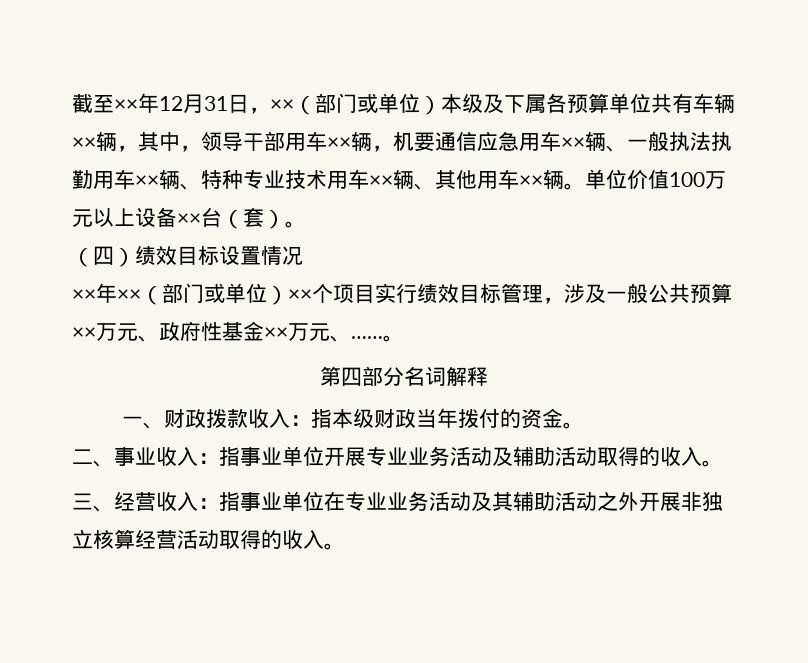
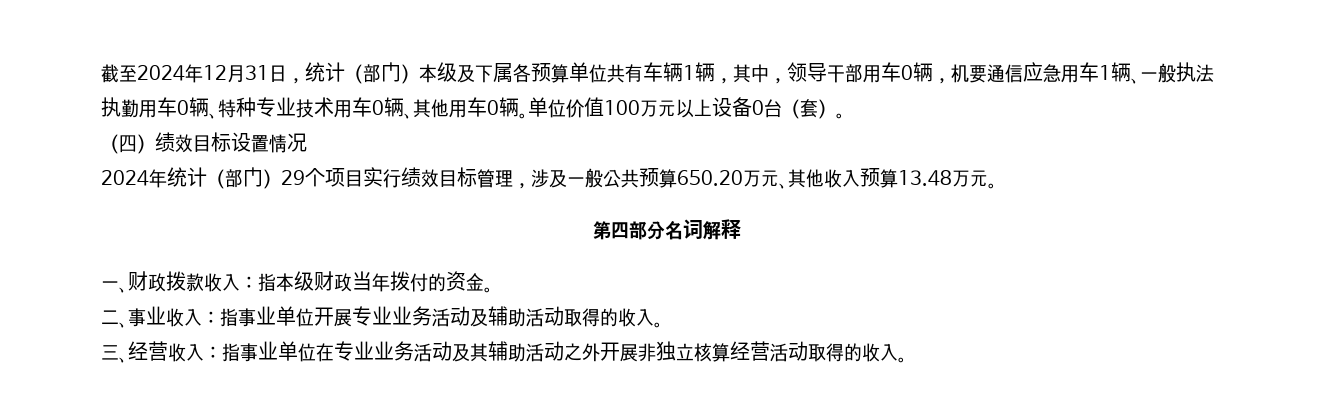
[114,99,138,111] ×× -> [137,65,185,81] 2024
[270,93,420,115] ××（部门或单位 -> [305,62,401,84] 统计（部门
[72,137,96,149] ×× -> [683,65,695,80] 1
[327,137,351,149] ×× -> [901,65,913,80] 0
[561,137,585,149] ×× -> [1099,65,1111,80] 1
[135,175,159,187] ×× -> [177,100,189,115] 0
[369,175,393,187] ×× -> [372,100,384,115] 0
[519,175,543,187] ×× -> [487,100,499,115] 0
[177,213,201,225] ×× -> [752,100,764,115] 0
[72,283,312,305] ××年××（部门或单位）×× -> [101,167,305,189] 2024年统计（部门）29
[72,321,383,342] ××万元、政府性基金××万元、…… -> [677,168,988,189] 650.20万元、其他收入预算13.48万元

